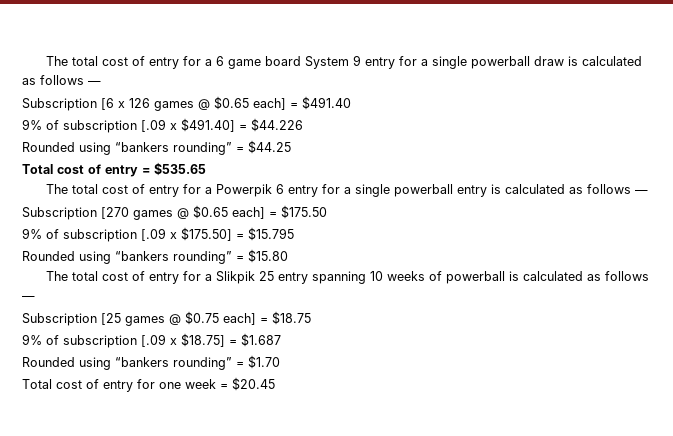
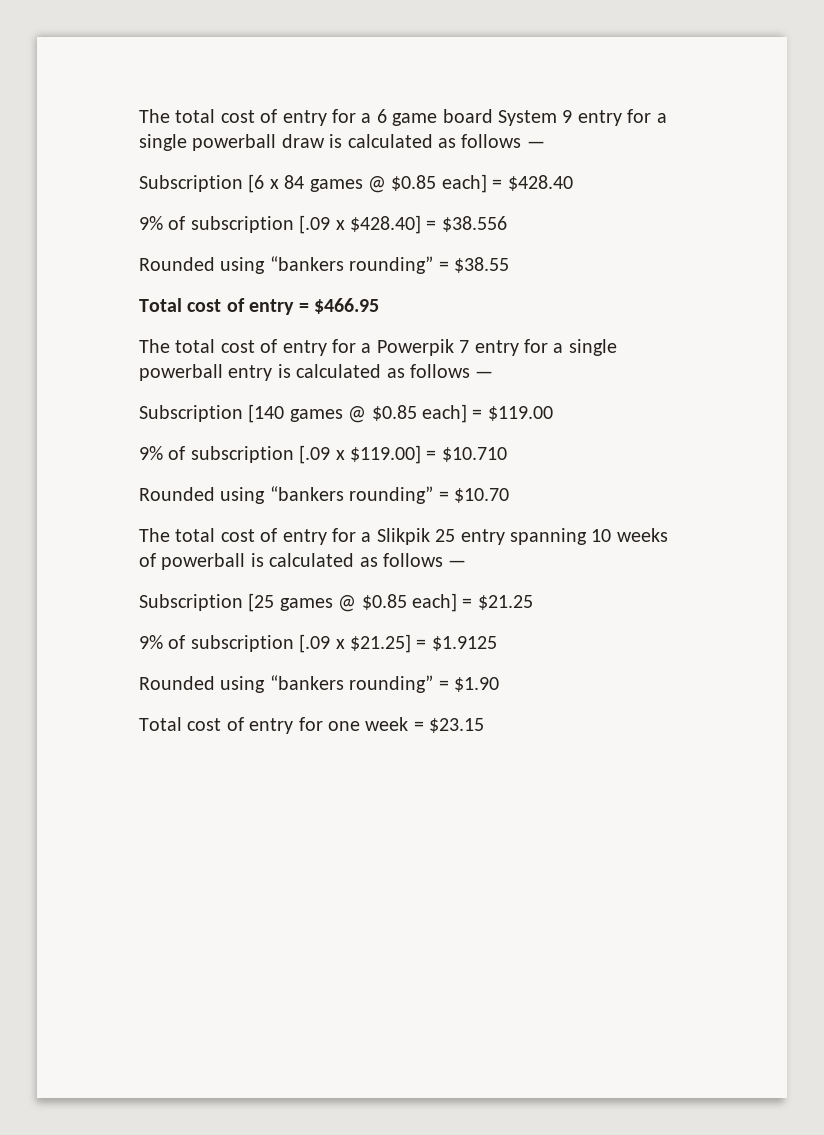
[129,96,351,111] [22,118,303,133] [22,140,291,155] 126 games @ $0.65 each] = $491.40 // 9% of subscription [.09 x $491.40] = $44.226 // Rounded using “bankers rounding” = $44.25 -> [284,174,573,193] [139,215,507,234] [139,256,509,274] 84 games @ $0.85 each] = $428.40 // 9% of subscription [.09 x $428.40] = $38.556 // Rounded using “bankers rounding” = $38.55
[154,162,206,176] $535.65 -> [314,298,379,314] $466.95
[275,184,284,194] 6 -> [459,340,470,353] 7
[101,205,327,220] [22,227,294,242] [22,249,288,264] [270 games @ $0.65 each] = $175.50 // 9% of subscription [.09 x $175.50] = $15.795 // Rounded using “bankers rounding” = $15.80 -> [248,404,553,423] [139,445,507,464] [139,486,509,504] [140 games @ $0.85 each] = $119.00 // 9% of subscription [.09 x $119.00] = $10.710 // Rounded using “bankers rounding” = $10.70
[185,311,311,325] [22,333,281,348] [22,355,280,370] $0.75 each] = $18.75 // 9% of subscription [.09 x $18.75] = $1.687 // Rounded using “bankers rounding” = $1.70 -> [361,593,533,612] [139,634,497,653] [139,675,499,693] $0.85 each] = $21.25 // 9% of subscription [.09 x $21.25] = $1.9125 // Rounded using “bankers rounding” = $1.90
[232,377,275,391] $20.45 -> [429,718,485,733] $23.15

